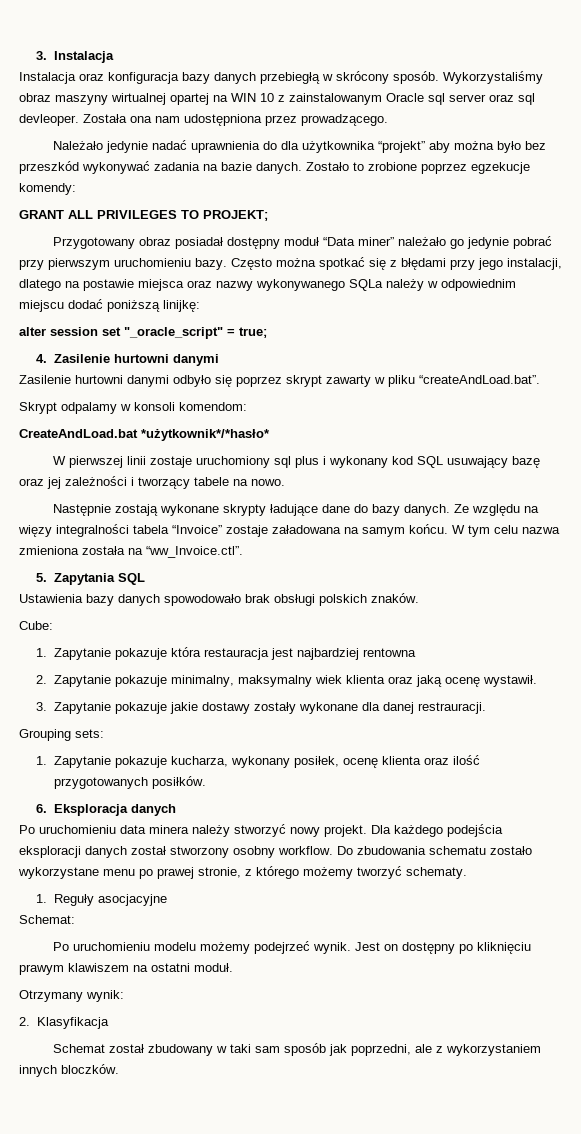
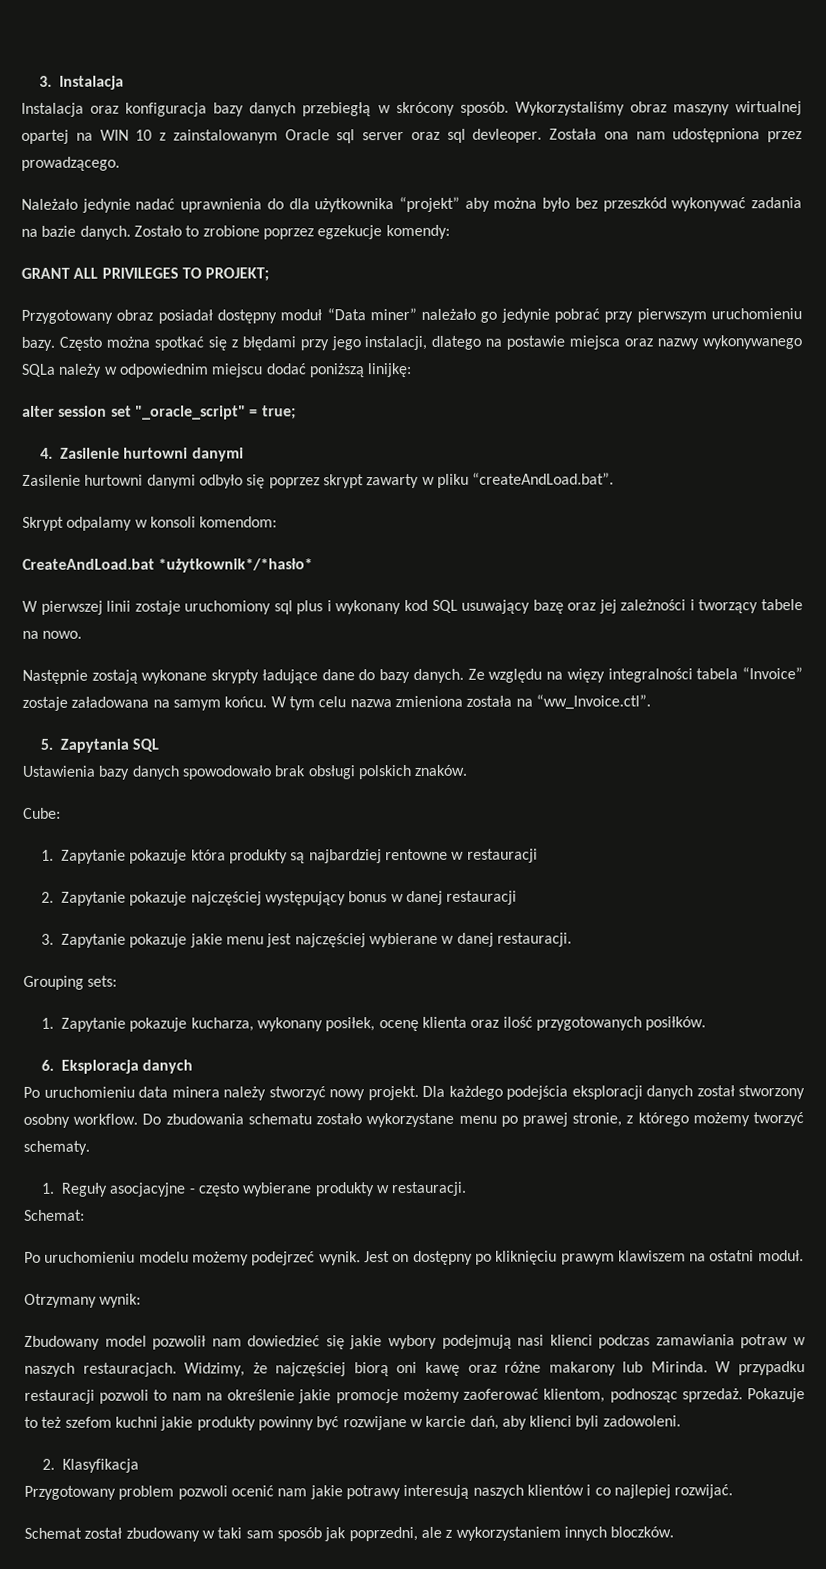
[203,648,416,660] [36,675,537,687] [36,702,486,714] restauracja jest najbardziej rentowna // 2. Zapytanie pokazuje minimalny, maksymalny wiek klienta oraz jaką ocenę wystawił. // 3. Zapytanie pokazuje jakie dostawy zostały wykonane dla danej restrauracji. -> [229,848,538,864] [41,890,518,906] [41,932,572,948] produkty są najbardziej rentowne w restauracji // 2. Zapytanie pokazuje najczęściej występujący bonus w danej restauracji // 3. Zapytanie pokazuje jakie menu jest najczęściej wybierane w danej restauracji.
(167, 900) none -> [188,1181,468,1197] - często wybierane produkty w restauracji.
[19,1017,109,1029] 2. Klasyfikacja -> [24,1334,806,1350] [24,1361,805,1377] [24,1388,806,1404] [24,1415,681,1431] [42,1458,140,1473] [24,1484,734,1500] Zbudowany model pozwolił nam dowiedzieć się jakie wybory podejmują nasi klienci podczas zamawiania potraw w naszych restauracjach. Widzimy, że najczęściej biorą oni kawę oraz różne makarony lub Mirinda. W przypadku restauracji pozwoli to nam na określenie jakie promocje możemy zaoferować klientom, podnosząc sprzedaż. Pokazuje to też szefom kuchni jakie produkty powinny być rozwijane w karcie dań, aby klienci byli zadowoleni. // 2. Klasyfikacja // Przygotowany problem pozwoli ocenić nam jakie potrawy interesują naszych klientów i co najlepiej rozwijać.

